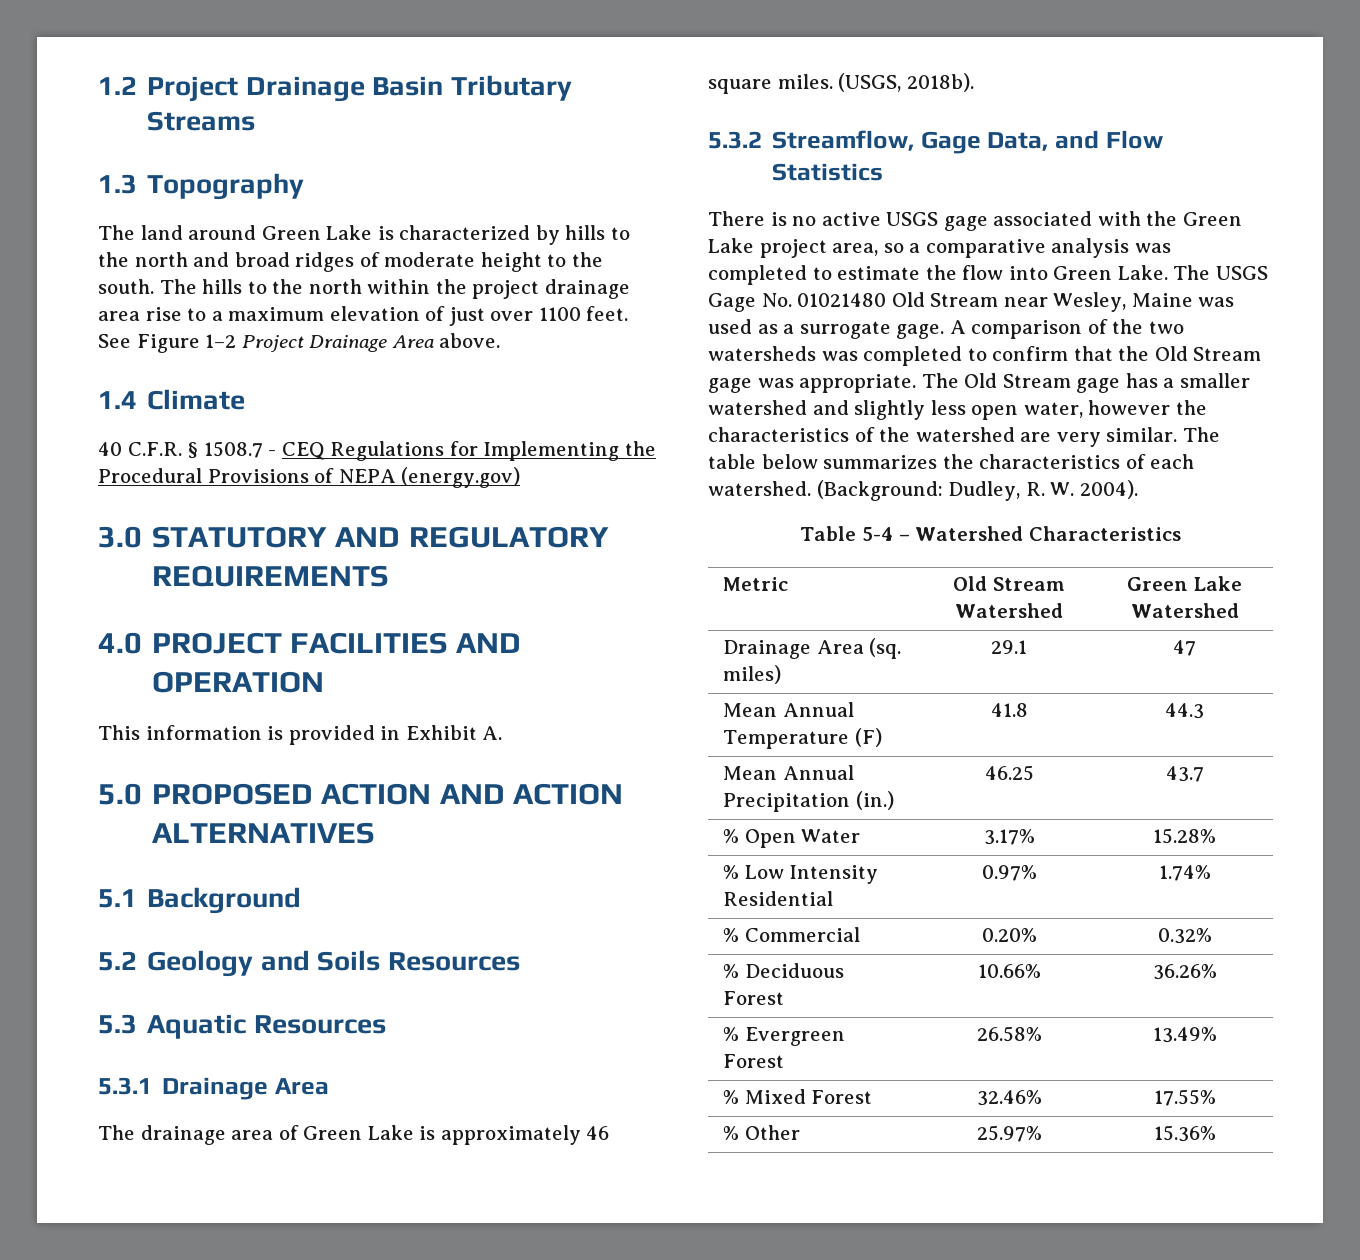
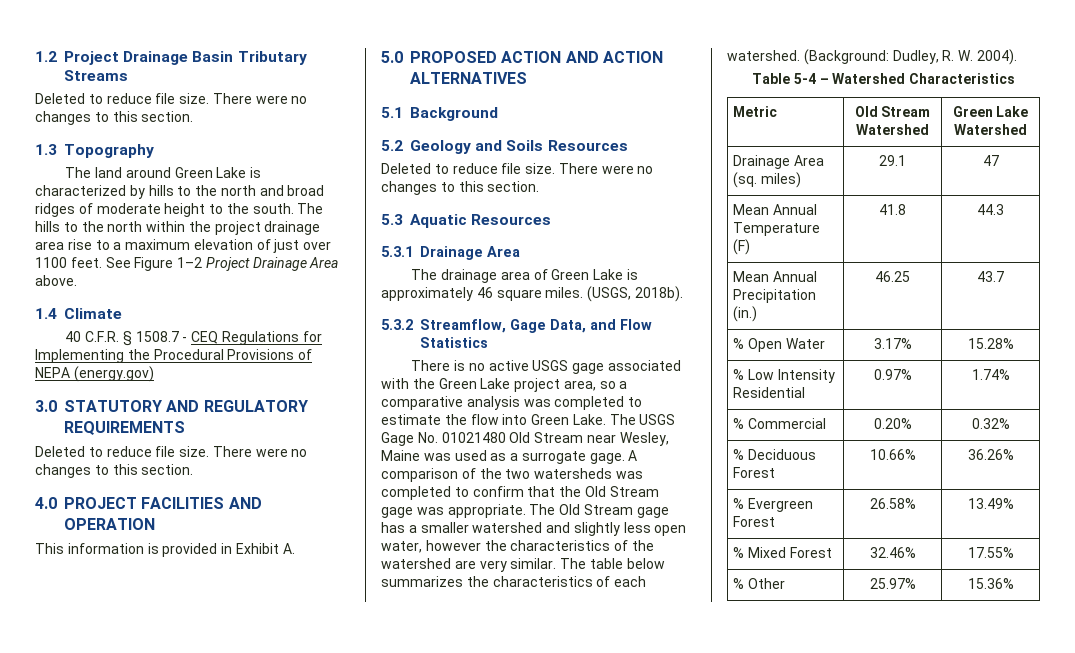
(256, 121) none -> [35,93,308,104] [35,111,194,125] // Deleted to reduce file size. There were no changes to this section.
(389, 576) none -> [35,446,308,457] [35,464,194,478] // Deleted to reduce file size. There were no changes to this section.
(520, 961) none -> [381,163,654,174] [381,181,540,195] // Deleted to reduce file size. There were no changes to this section.

